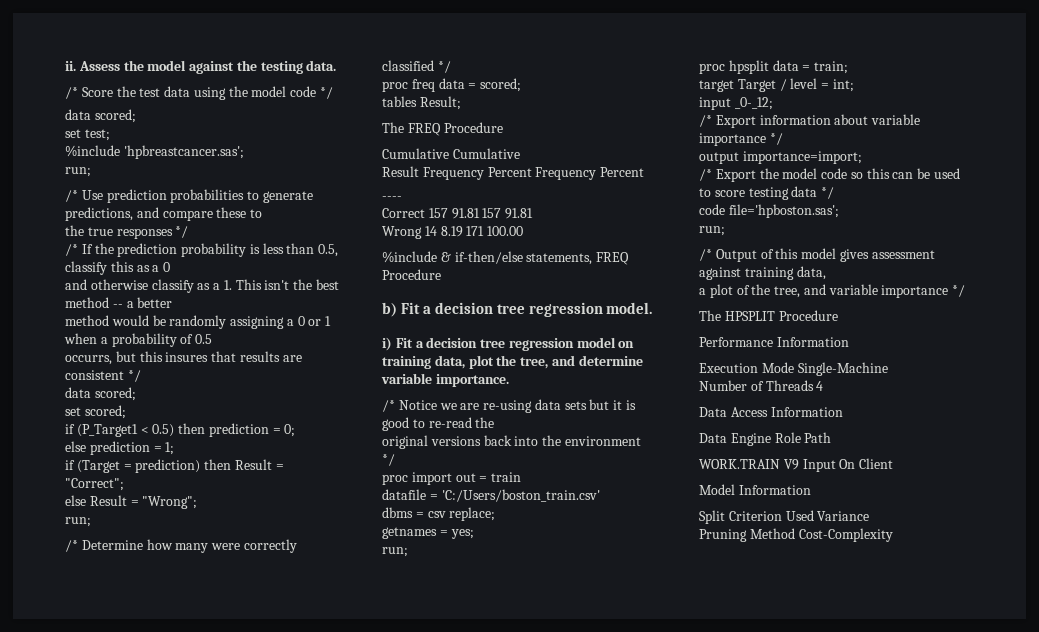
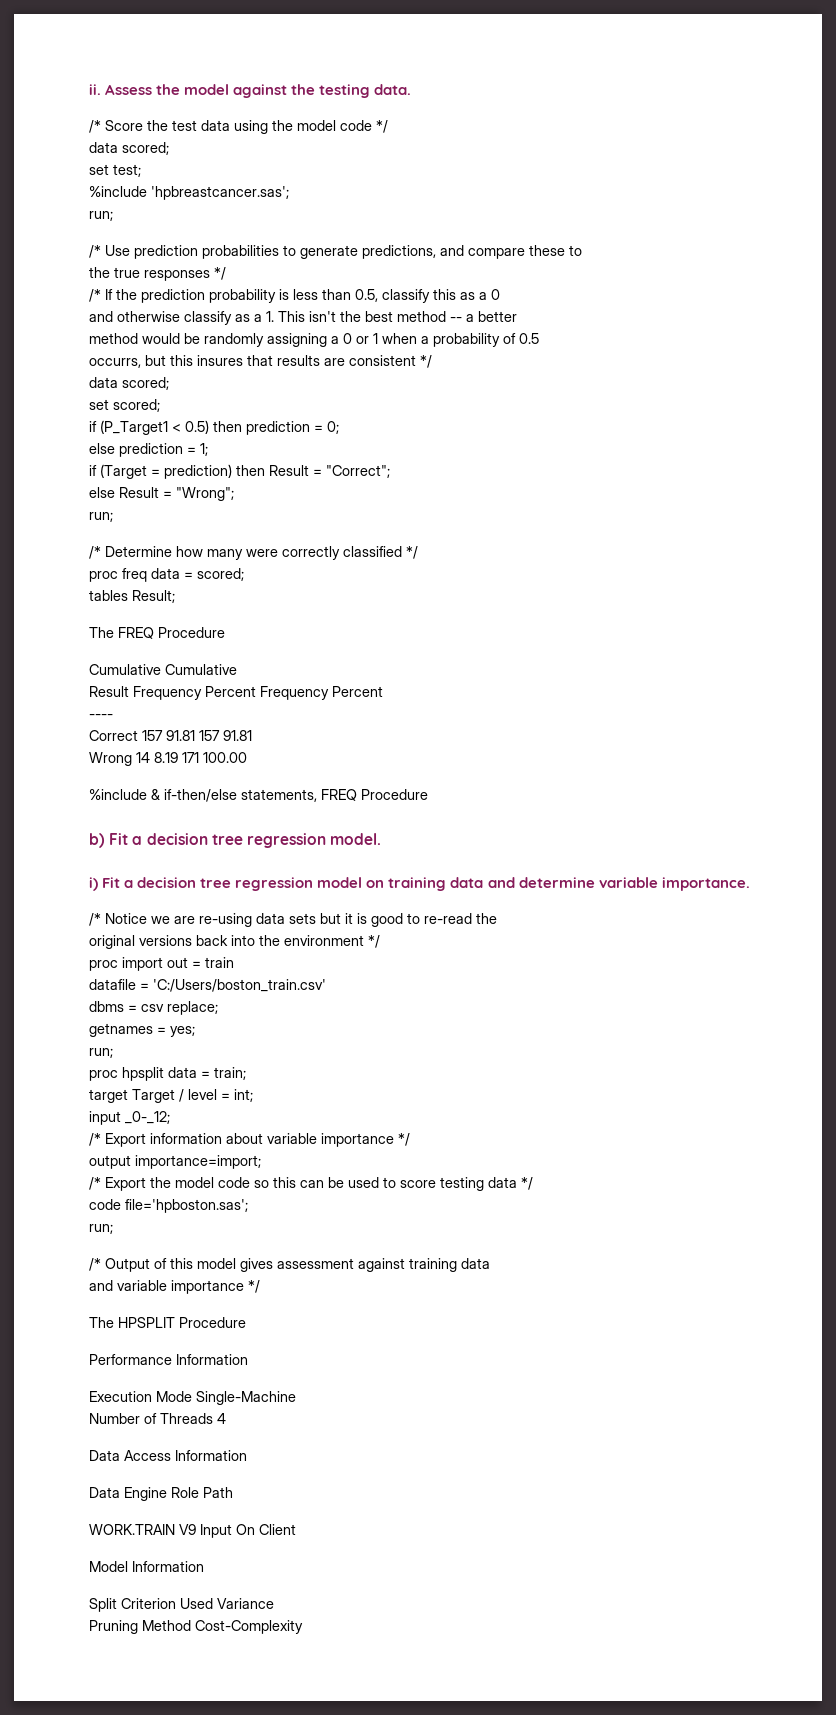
[434,355,549,369] data, plot the tree, -> [450,877,484,888] data
[796,266,826,280] [699,284,801,298] data, // a plot of the tree, -> [461,1258,490,1269] data //

